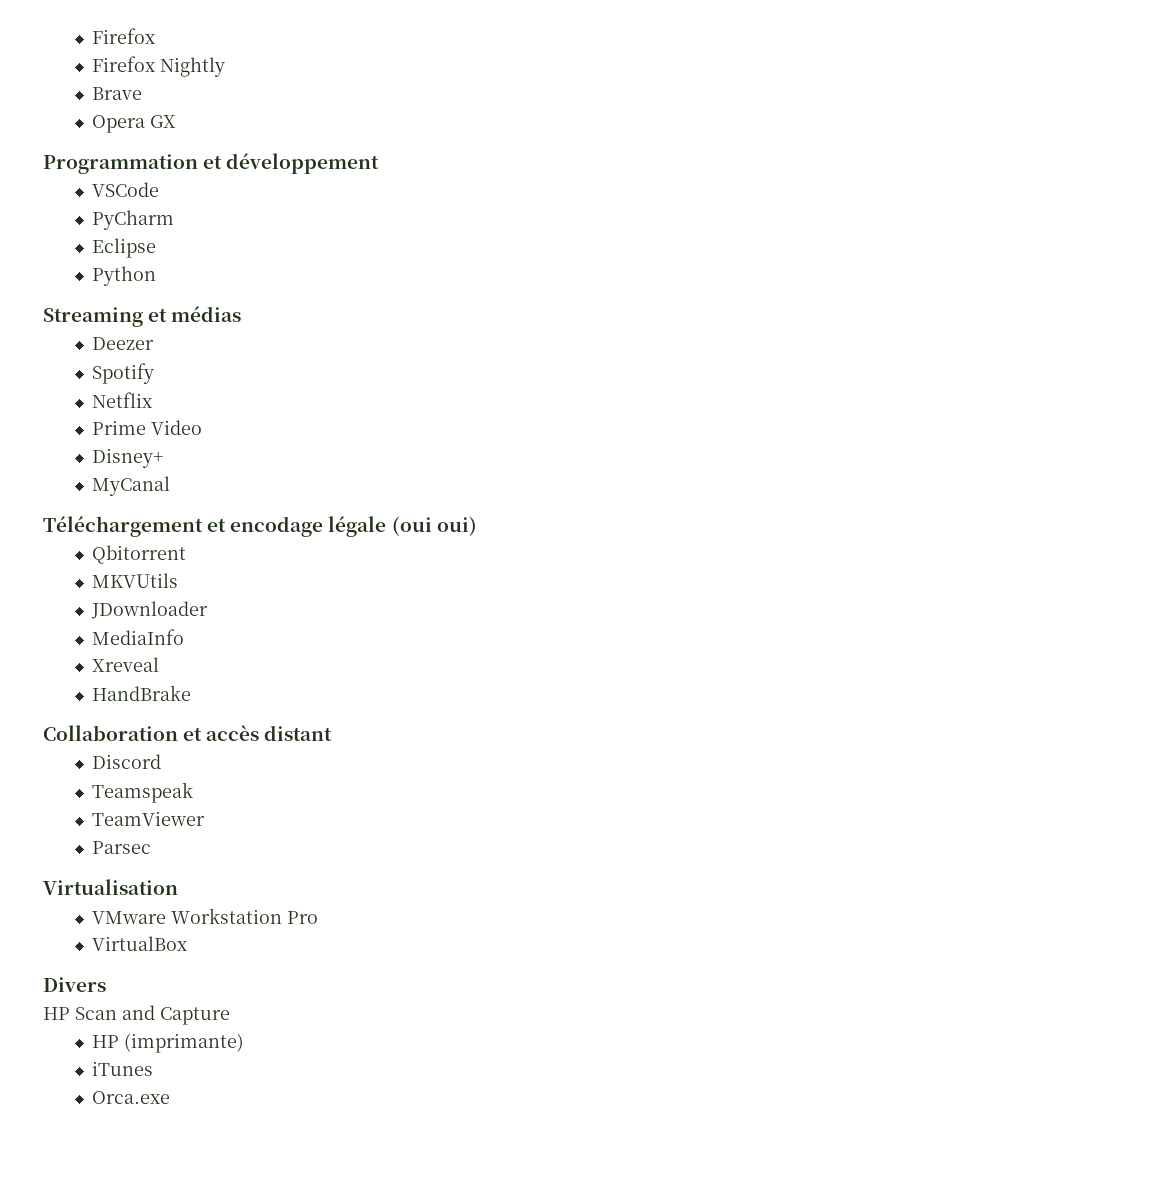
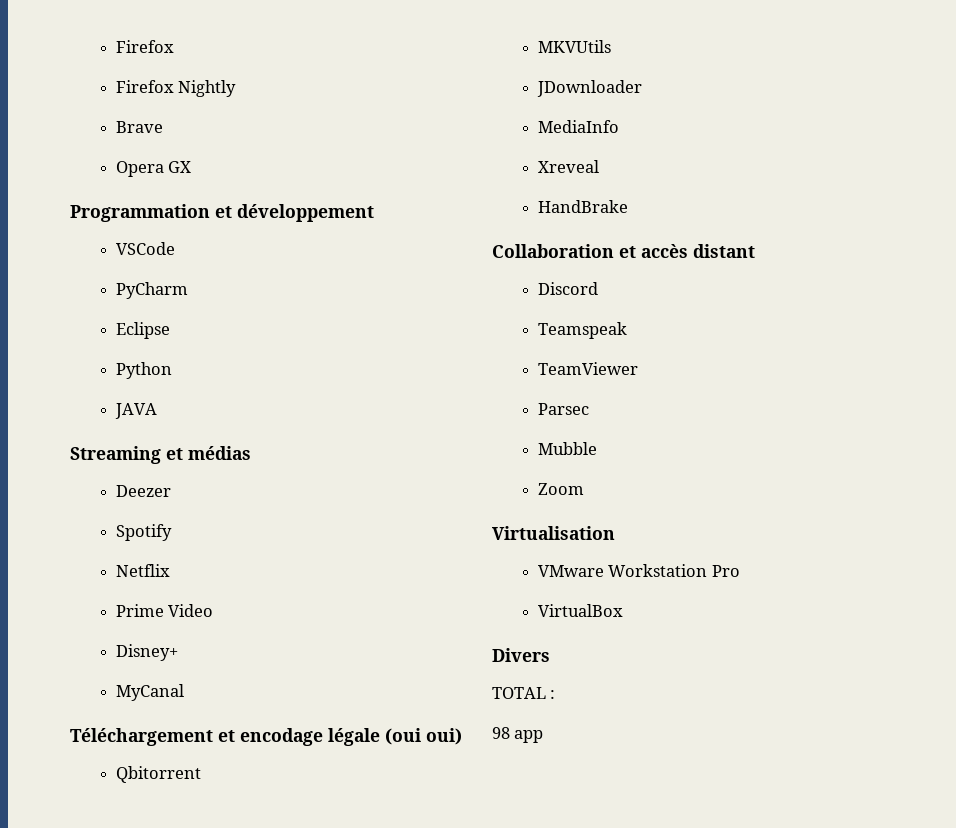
(157, 276) none -> [114,403,157,419] // JAVA
(152, 847) none -> [537,442,597,455] [537,483,584,495] // Mubble // Zoom
[43,1005,230,1025] [92,1033,245,1053] [92,1061,154,1076] [92,1091,171,1104] HP Scan and Capture // HP (imprimante) // iTunes // Orca.exe -> [492,687,556,699] [492,727,544,743] TOTAL : // 98 app

